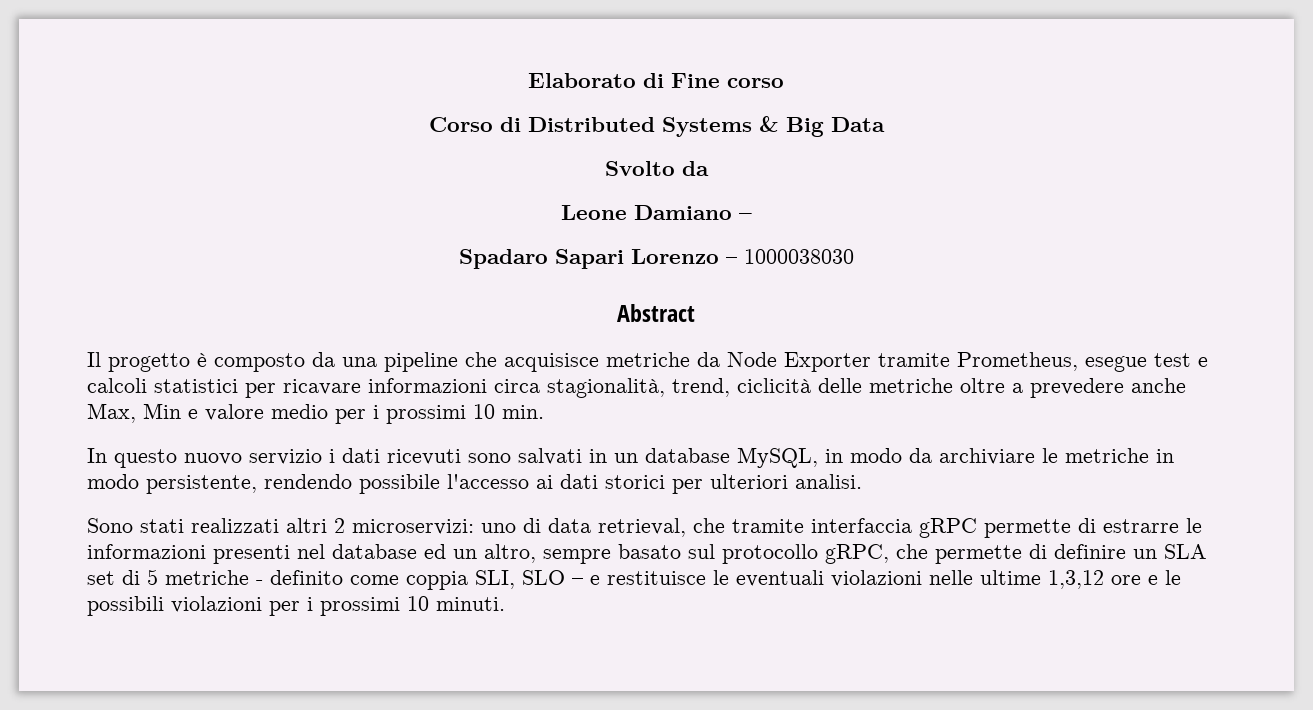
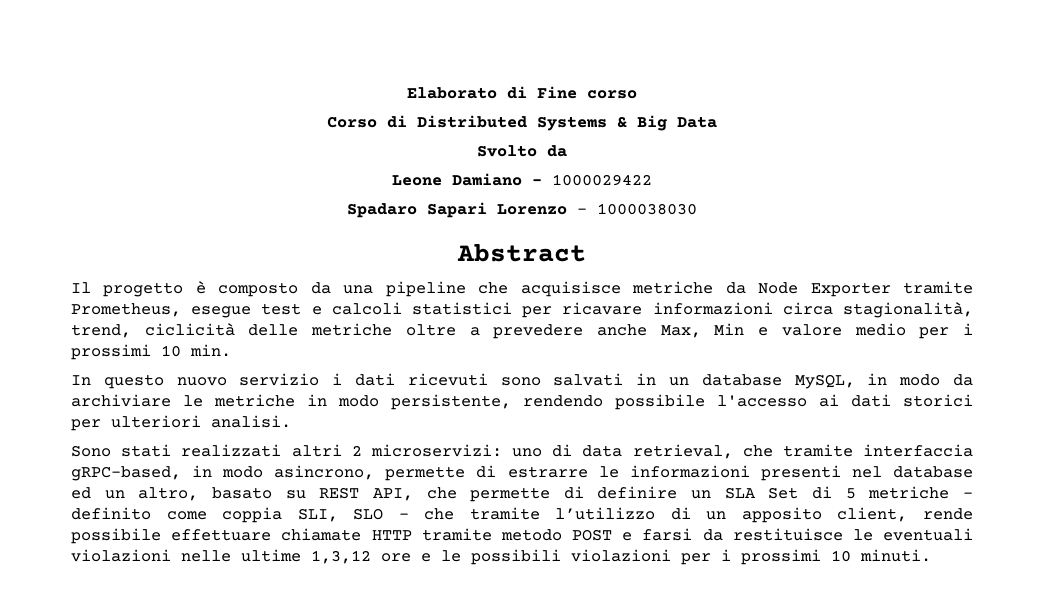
(752, 216) none -> [552,174,652,186] 1000029422
[919,518,977,538] gRPC -> [71,465,375,481] gRPC-based, in modo asincrono,
[543,544,889,564] sempre basato sul protocollo gRPC, -> [211,487,413,501] basato su REST API,
[87,571,115,585] set -> [768,487,799,499] Set
[590,575,600,585] e -> [424,507,974,523] [71,528,723,544] che tramite l’utilizzo di un apposito client, rende possibile effettuare chiamate HTTP tramite metodo POST e farsi da

